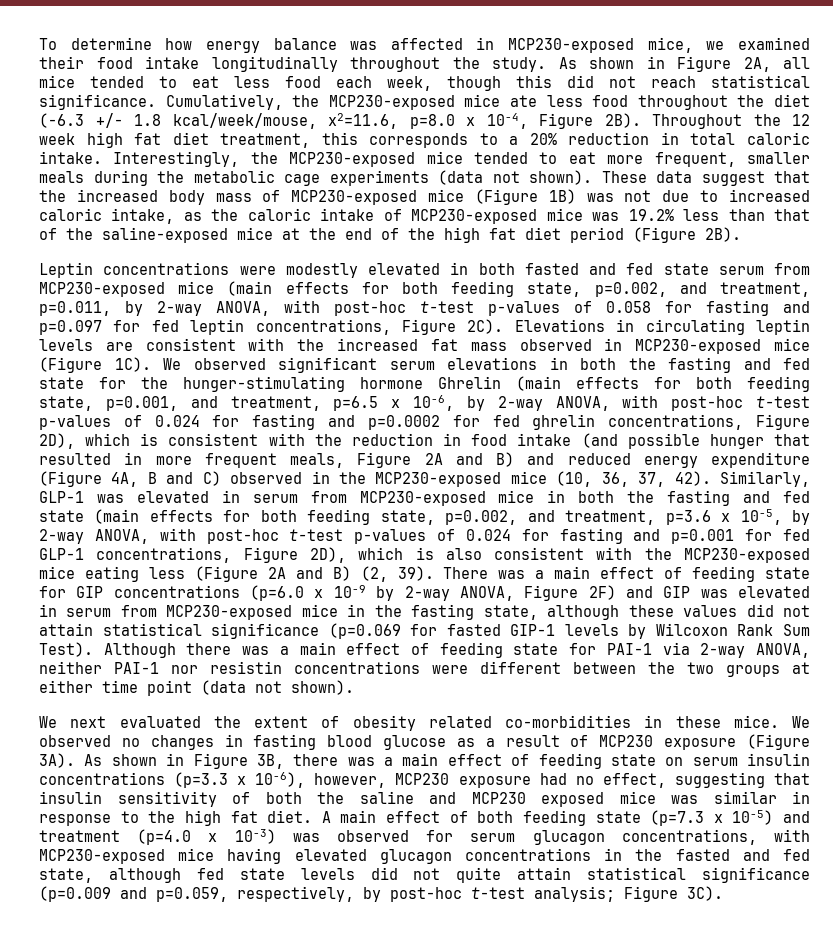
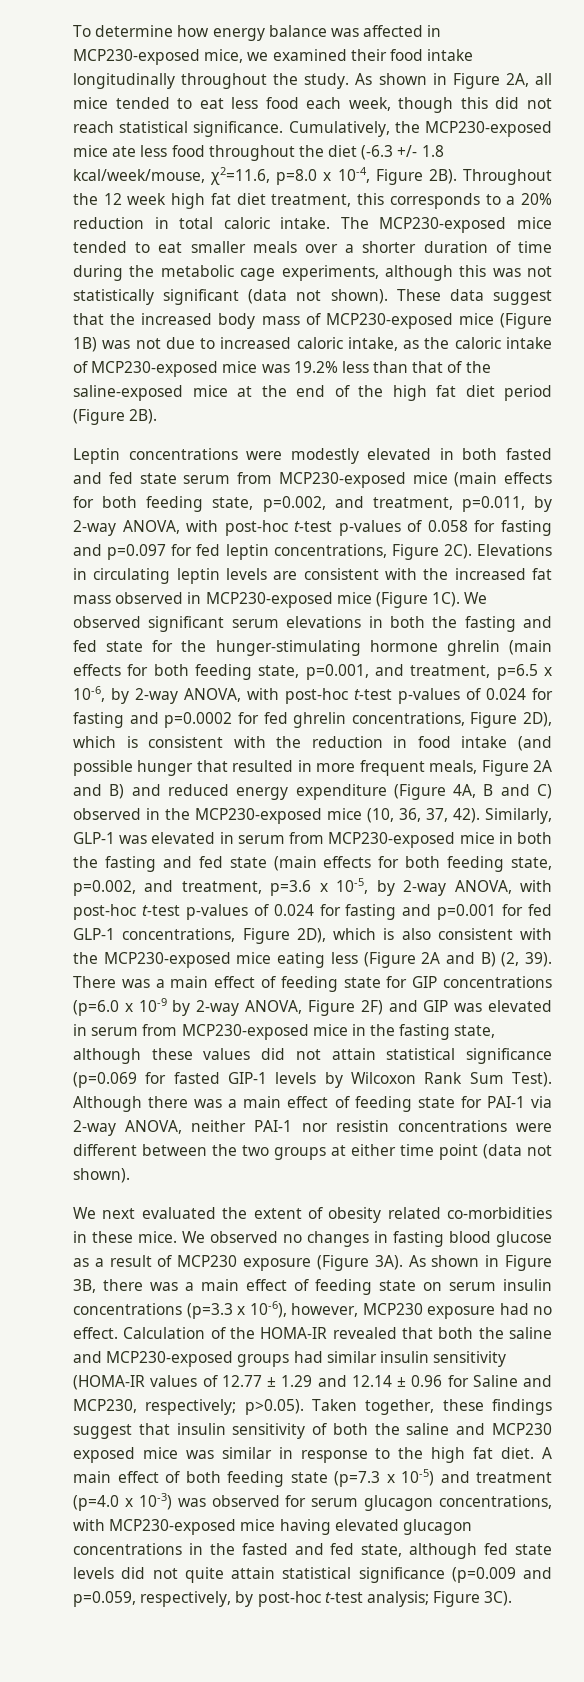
[113,151,278,167] Interestingly, the -> [340,217,369,229] The
[607,152,810,167] [39,170,429,186] more frequent, smaller meals during the metabolic cage experiments -> [190,241,552,253] [73,265,552,281] [73,289,240,305] smaller meals over a shorter duration of time during the metabolic cage experiments, although this was not statistically significant
[438,376,501,389] Ghrelin -> [446,640,500,656] ghrelin
[602,772,765,788] effect, suggesting -> [73,1327,552,1339] [73,1351,507,1367] [73,1375,552,1390] [73,1399,552,1415] [73,1424,132,1439] effect. Calculation of the HOMA-IR revealed that both the saline and MCP230-exposed groups had similar insulin sensitivity (HOMA-IR values of 12.77 ± 1.29 and 12.14 ± 0.96 for Saline and MCP230, respectively; p>0.05). Taken together, these findings suggest

